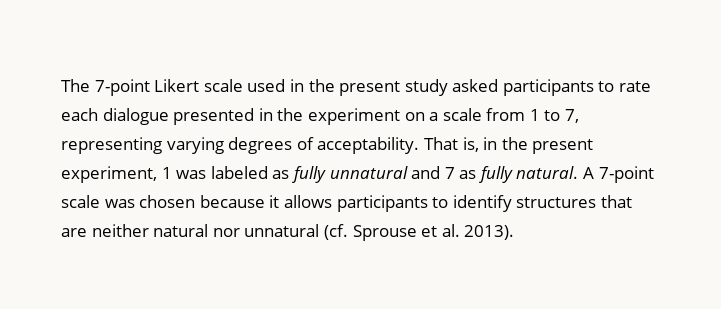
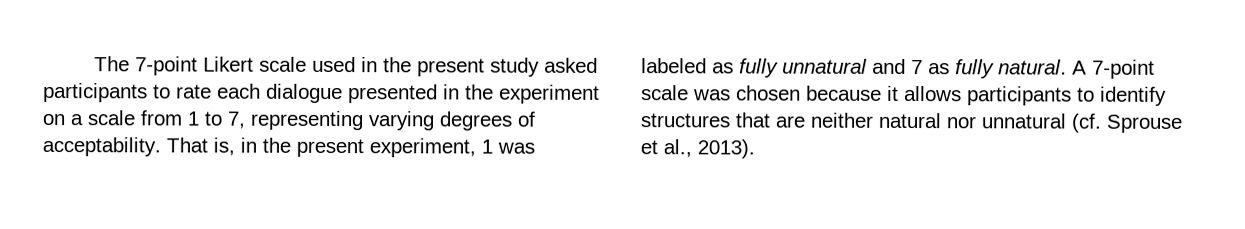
[441,224,460,237] al. -> [663,139,692,158] al.,

